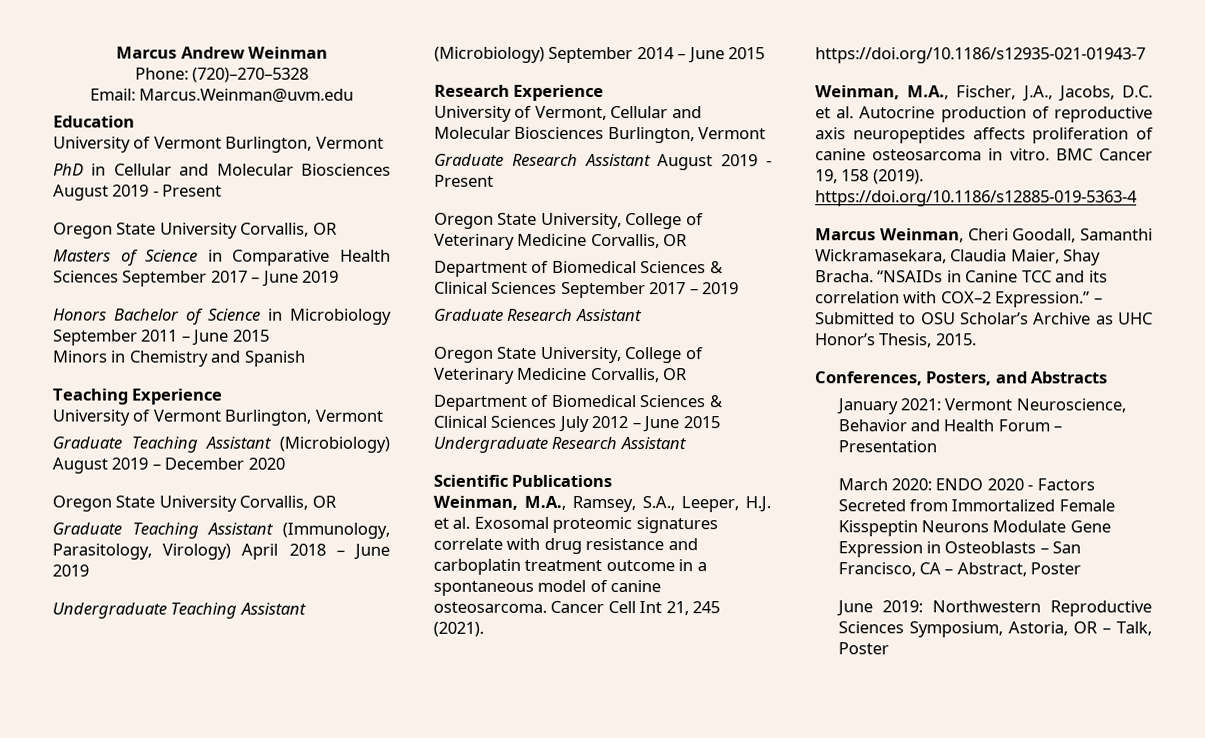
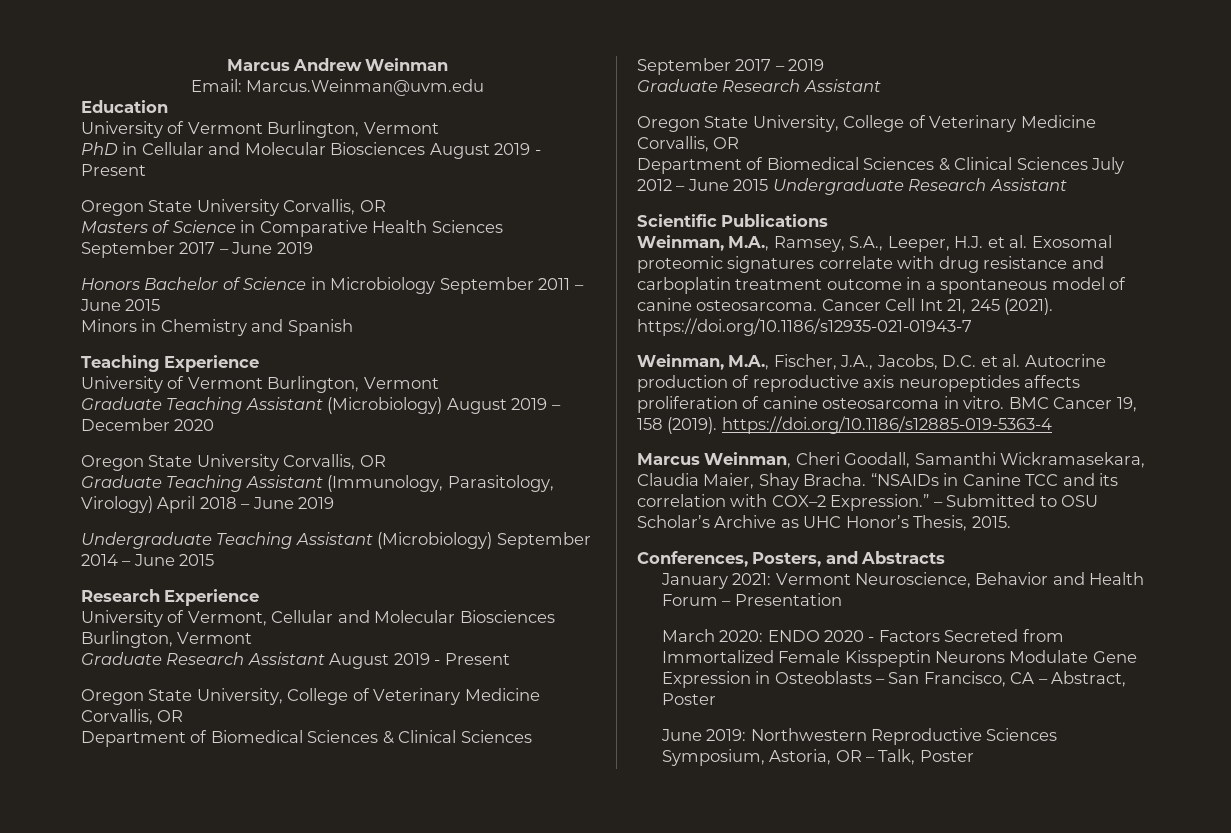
[134,67,310,83] // Phone: (720)–270–5328 -> (449, 64) none

